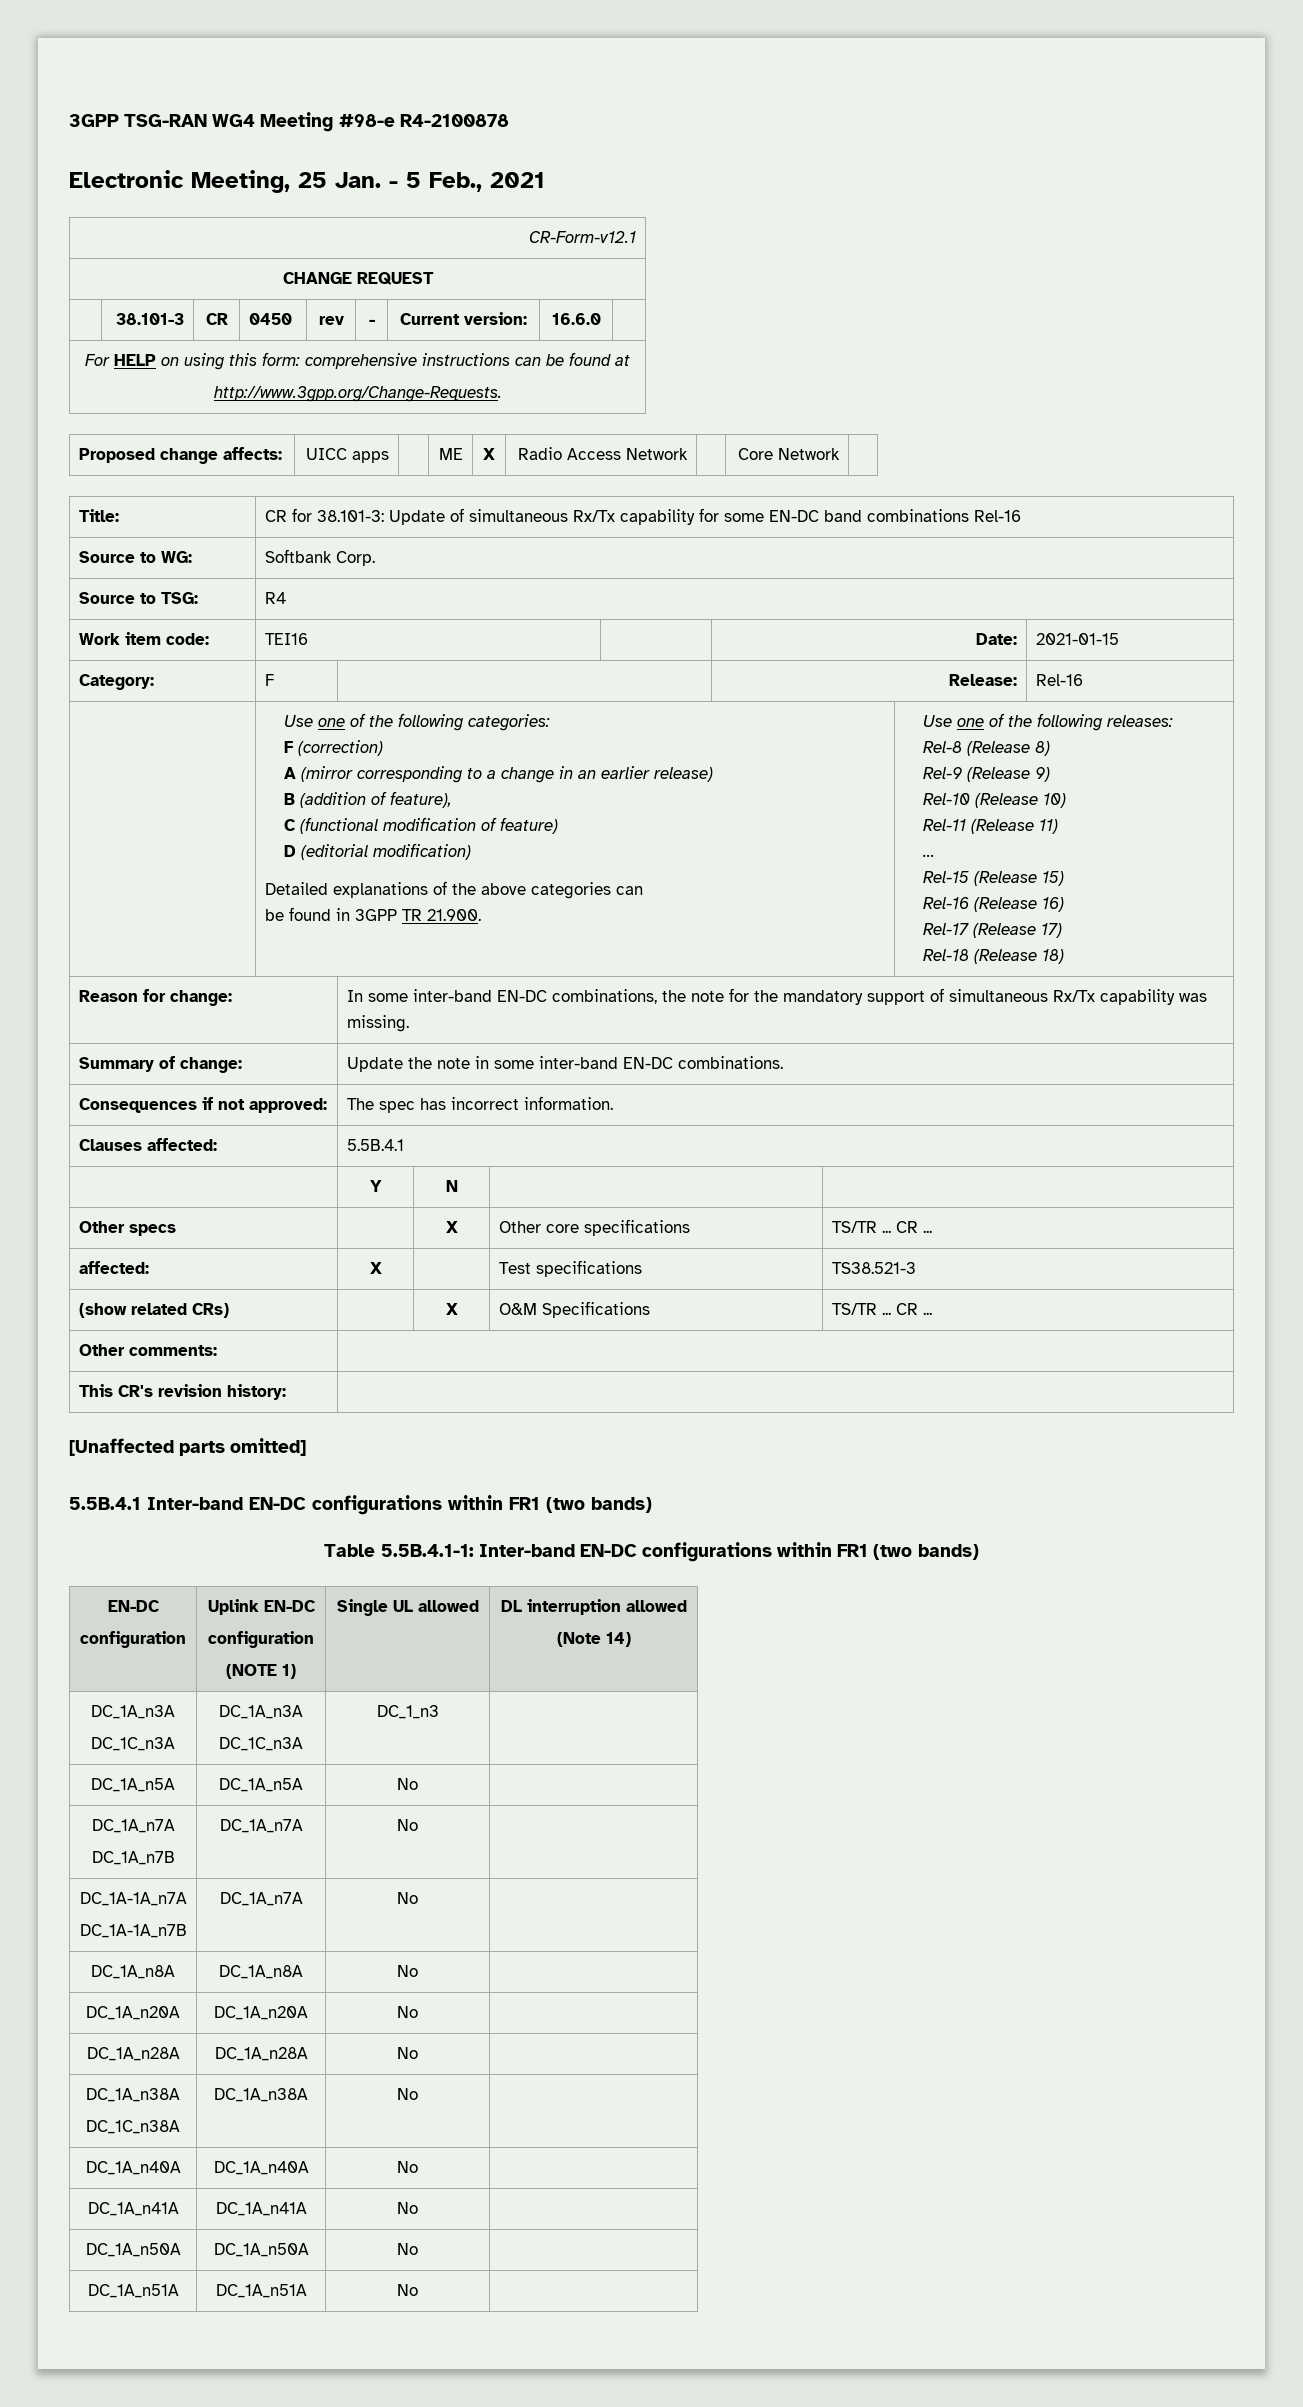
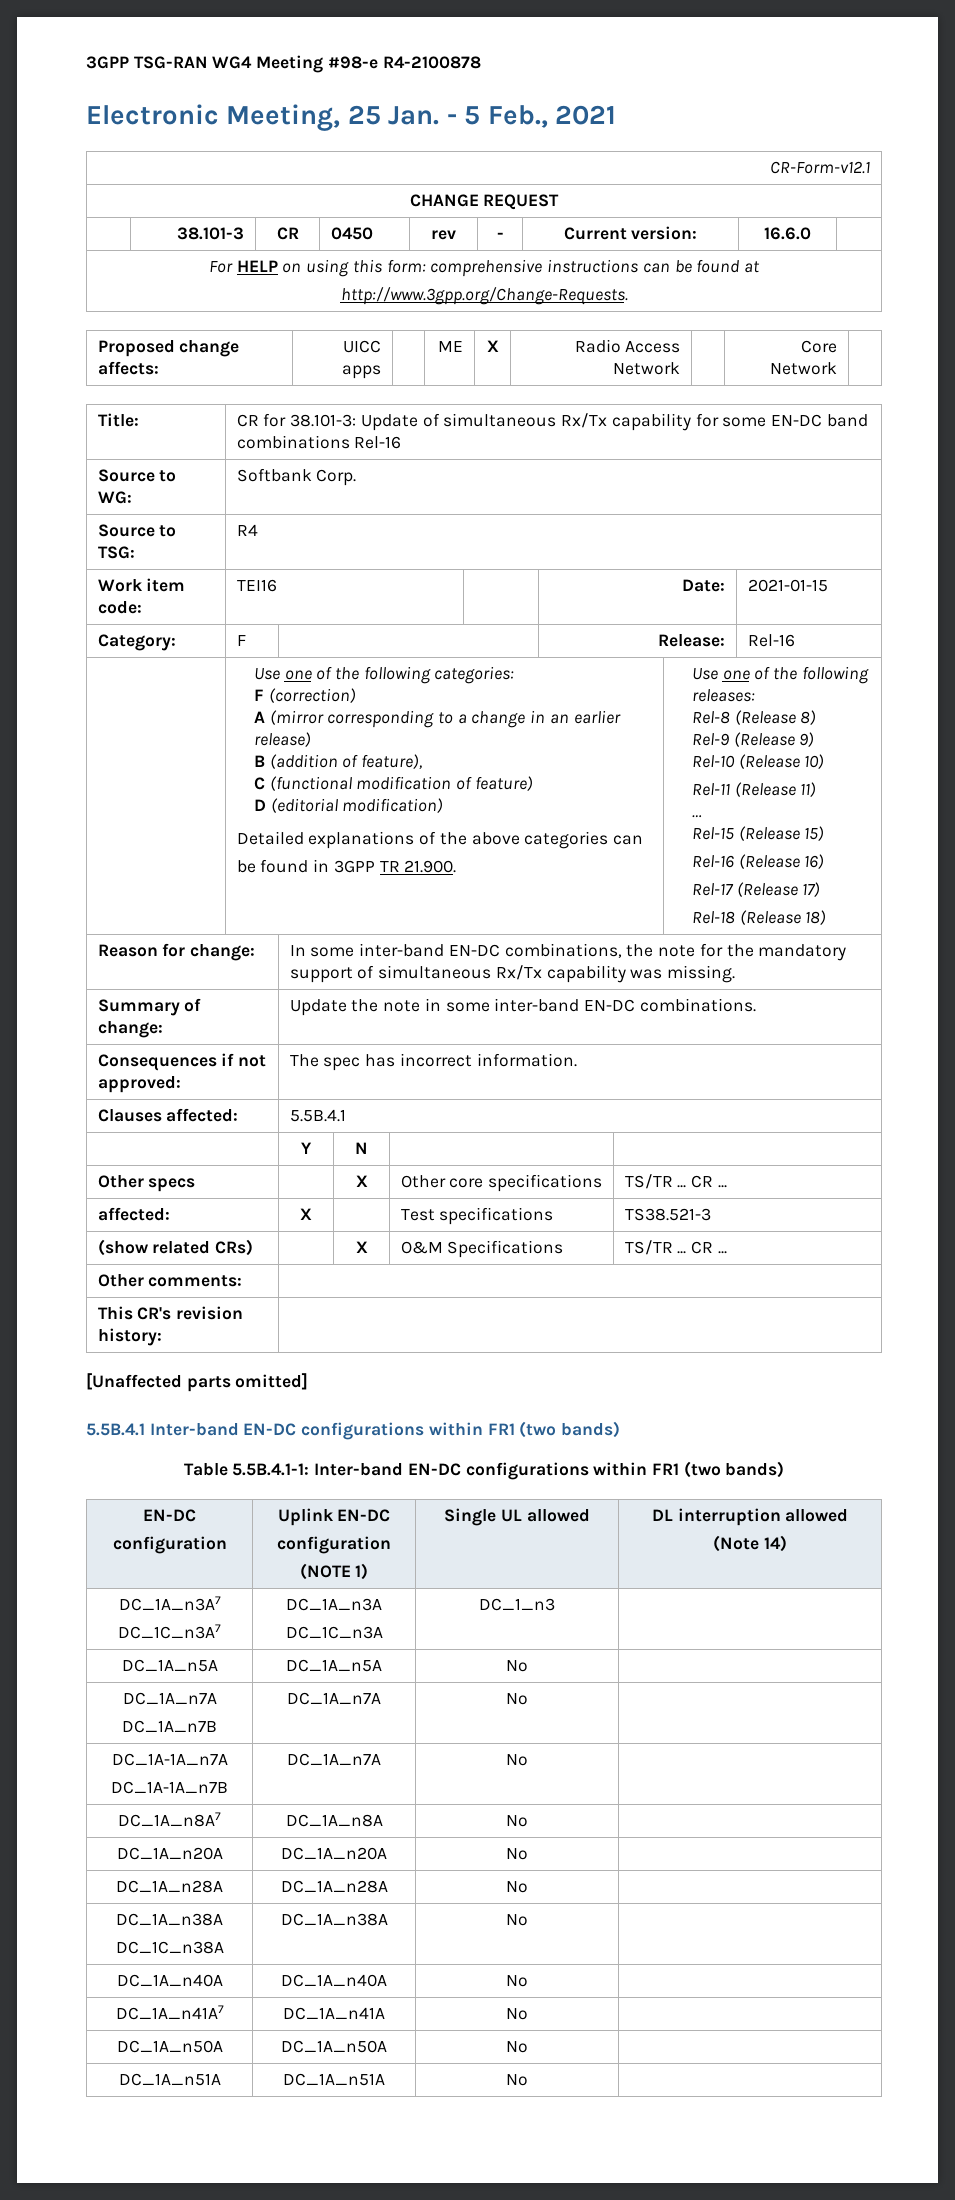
[91,1705,175,1719] [91,1737,175,1751] DC_1A_n3A // DC_1C_n3A -> [118,1596,221,1611] [118,1624,221,1639] DC_1A_n3A7 // DC_1C_n3A7
[91,1965,175,1979] DC_1A_n8A -> [118,1812,221,1827] DC_1A_n8A7
[87,2202,179,2216] DC_1A_n41A -> [115,2005,224,2020] DC_1A_n41A7

